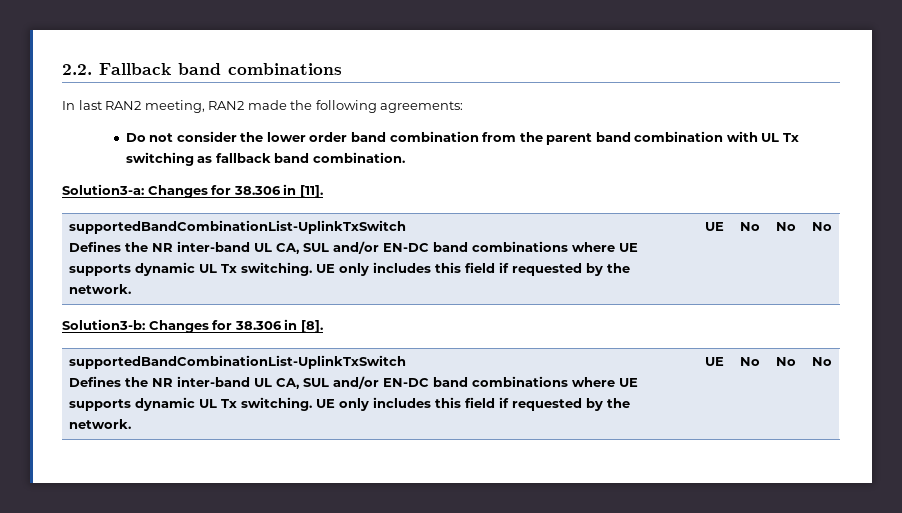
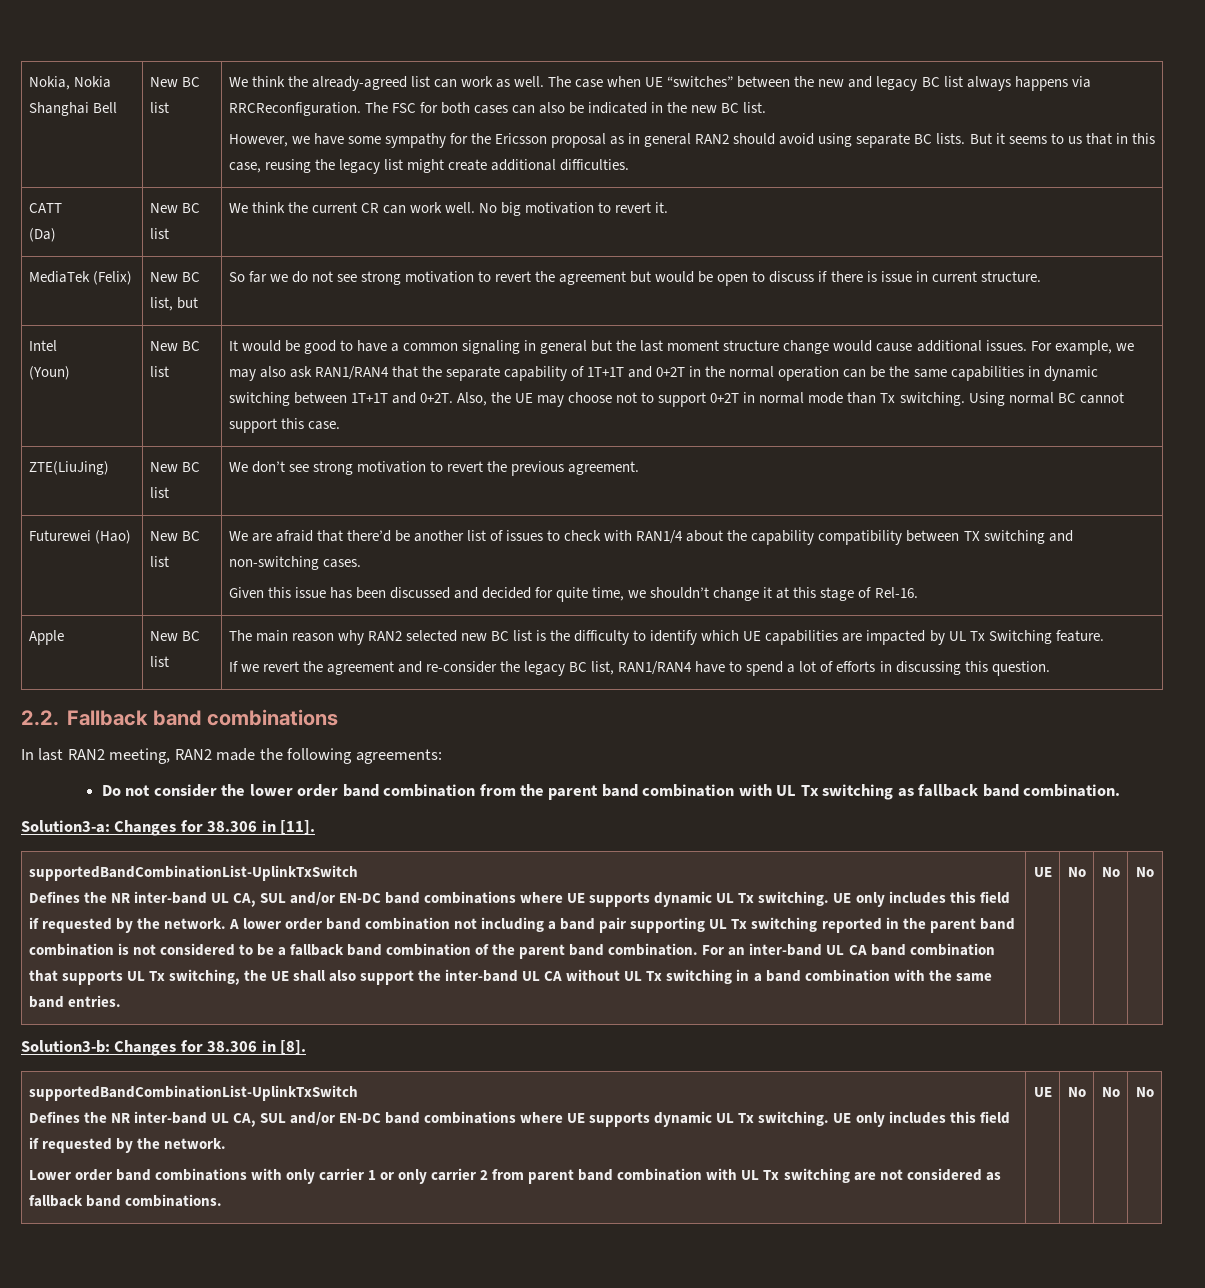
(62, 69) none -> [28,76,111,90] [28,102,117,116] [149,77,200,87] [149,102,169,113] [228,76,1091,91] [228,102,767,116] [228,133,1155,148] [228,159,629,174] [28,203,62,213] [28,228,56,242] [149,203,200,213] [149,228,169,239] [228,202,669,216] [28,271,132,285] [149,272,200,282] [149,297,198,311] [228,271,1041,286] [28,340,57,351] [28,366,70,380] [149,341,200,351] [149,366,169,377] [228,340,1134,355] [228,366,1098,381] [228,392,1124,407] [228,418,340,433] [28,461,109,475] [149,462,200,472] [149,487,169,498] [228,461,640,476] [28,530,131,544] [149,531,200,541] [149,556,169,567] [228,530,1073,545] [228,556,361,570] [228,587,918,602] [28,630,64,645] [149,631,200,641] [149,656,169,667] [228,630,1104,645] [228,661,1050,676] Nokia, Nokia Shanghai Bell | New BC list | We think the already-agreed list can work as well. The case when UE “switches” between the new and legacy BC list always happens via RRCReconfiguration. The FSC for both cases can also be indicated in the new BC list. // However, we have some sympathy for the Ericsson proposal as in general RAN2 should avoid using separate BC lists. But it seems to us that in this case, reusing the legacy list might create additional difficulties. // CATT // (Da) | New BC list | We think the current CR can work well. No big motivation to revert it. // MediaTek (Felix) | New BC list, but | So far we do not see strong motivation to revert the agreement but would be open to discuss if there is issue in current structure. // Intel // (Youn) | New BC list | It would be good to have a common signaling in general but the last moment structure change would cause additional issues. For example, we may also ask RAN1/RAN4 that the separate capability of 1T+1T and 0+2T in the normal operation can be the same capabilities in dynamic switching between 1T+1T and 0+2T. Also, the UE may choose not to support 0+2T in normal mode than Tx switching. Using normal BC cannot support this case. // ZTE(LiuJing) | New BC list | We don’t see strong motivation to revert the previous agreement. // Futurewei (Hao) | New BC list | We are afraid that there’d be another list of issues to check with RAN1/4 about the capability compatibility between TX switching and non-switching cases. // Given this issue has been discussed and decided for quite time, we shouldn’t change it at this stage of Rel-16. // Apple | New BC list | The main reason why RAN2 selected new BC list is the difficulty to identify which UE capabilities are impacted by UL Tx Switching feature. // If we revert the agreement and re-consider the legacy BC list, RAN1/RAN4 have to spend a lot of efforts in discussing this question. //
(132, 289) none -> [228,917,1015,933] [28,943,995,959] [28,969,992,985] [28,995,121,1008] A lower order band combination not including a band pair supporting UL Tx switching reported in the parent band combination is not considered to be a fallback band combination of the parent band combination. For an inter-band UL CA band combination that supports UL Tx switching, the UE shall also support the inter-band UL CA without UL Tx switching in a band combination with the same band entries.
(132, 424) none -> [28,1168,1001,1184] [28,1194,222,1207] // Lower order band combinations with only carrier 1 or only carrier 2 from parent band combination with UL Tx switching are not considered as fallback band combinations.

